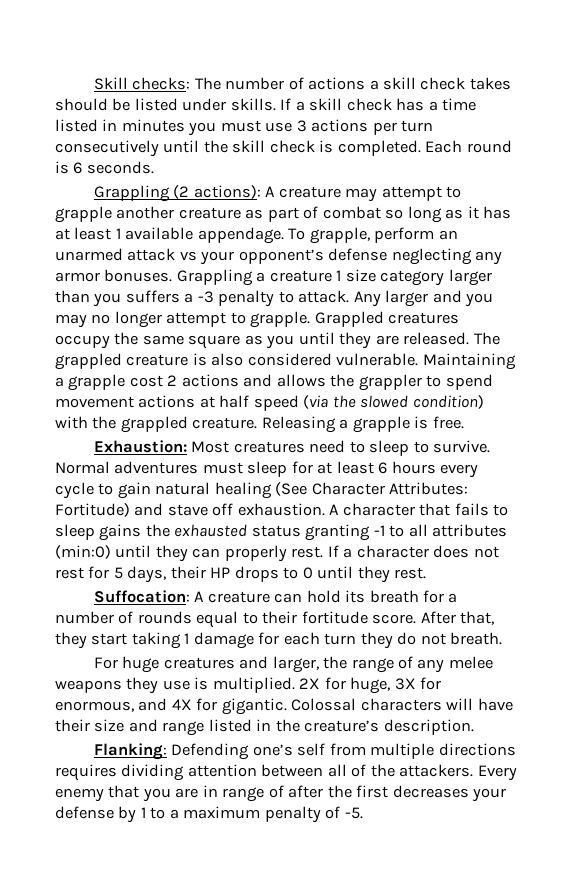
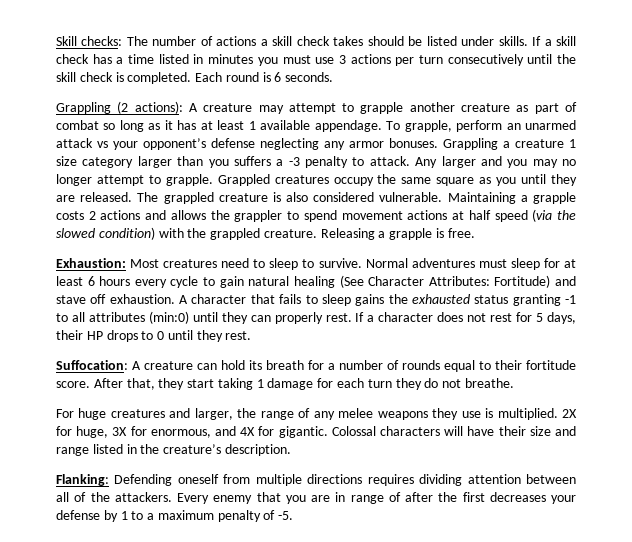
[129,375,163,387] cost -> [56,211,84,220] costs
[450,632,503,645] breath. -> [464,378,514,388] breathe.
[252,743,326,756] one’s self -> [177,474,219,484] oneself

